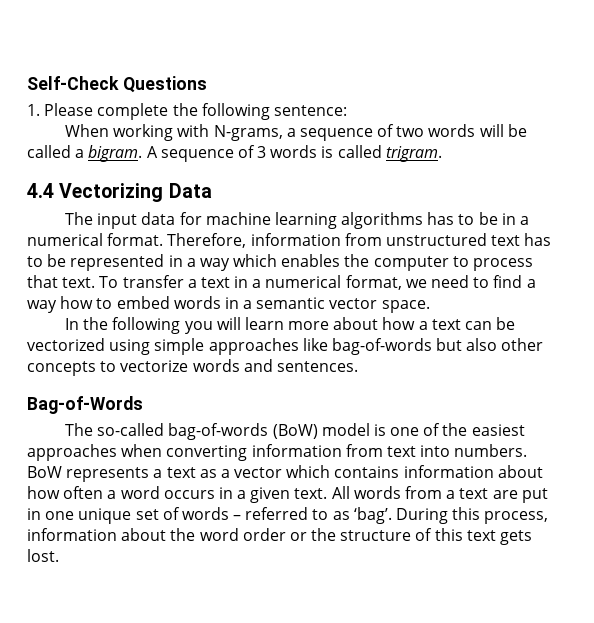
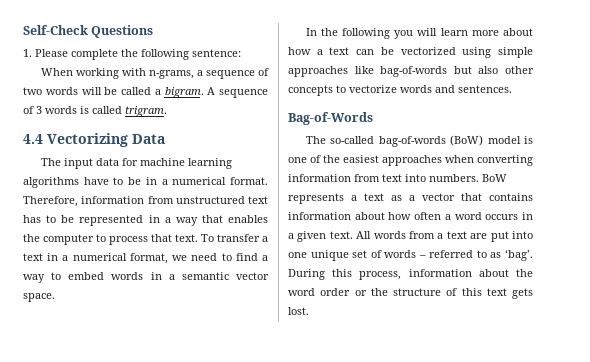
[213,125,283,141] N-grams, -> [148,70,194,79] n-grams,
[427,212,455,225] has -> [83,177,109,185] have
[233,254,278,267] which -> [201,215,223,223] that
[60,296,94,309] how -> (45, 278) none
[286,465,331,478] which -> [461,193,482,201] that
[27,508,41,520] in -> [512,231,533,239] into

